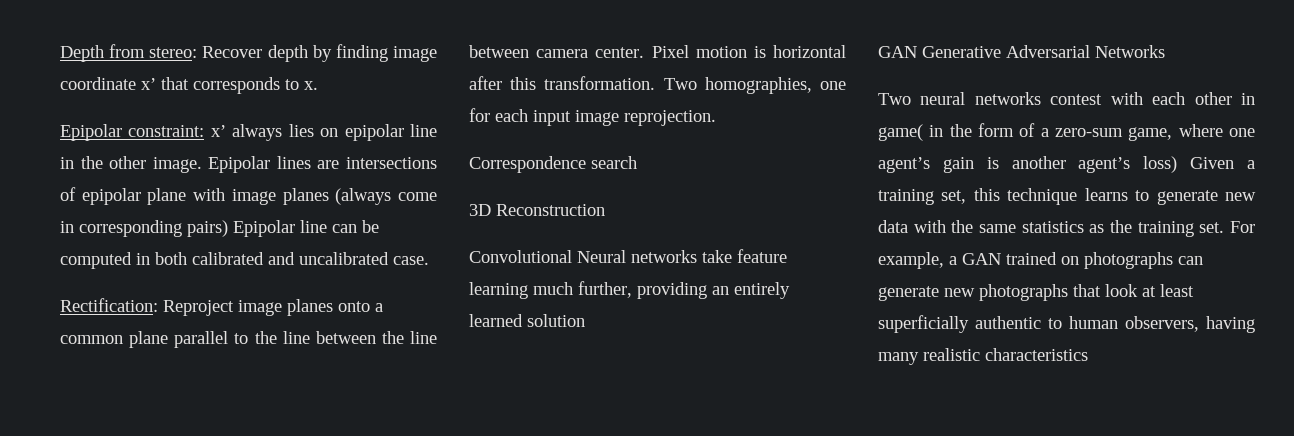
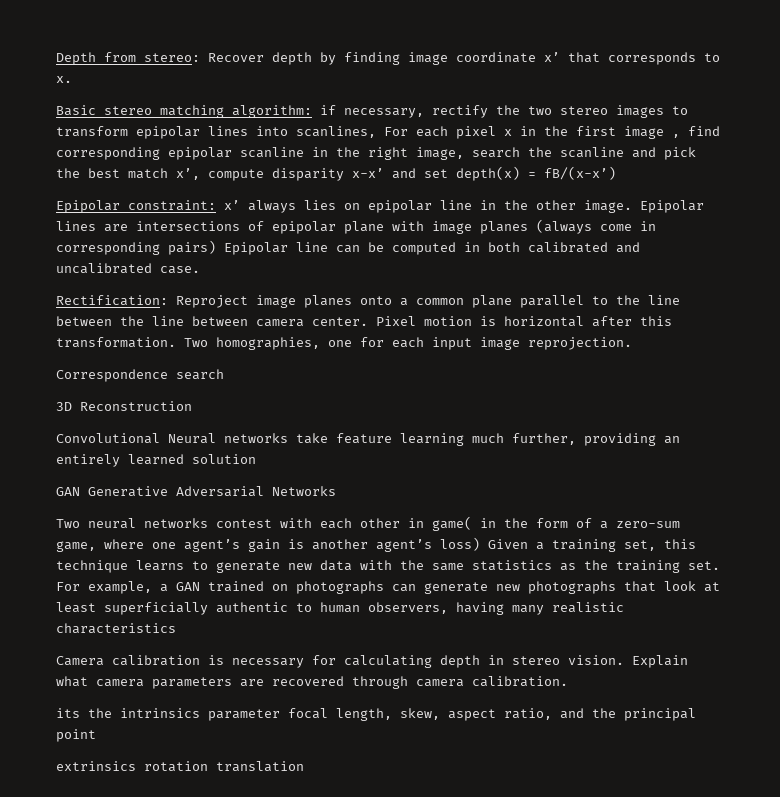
(318, 85) none -> [56,105,688,118] [56,126,720,139] [56,147,696,160] [56,166,616,181] // Basic stereo matching algorithm: if necessary, rectify the two stereo images to transform epipolar lines into scanlines, For each pixel x in the first image , find corresponding epipolar scanline in the right image, search the scanline and pick the best match x’, compute disparity x-x’ and set depth(x) = fB/(x-x’)
(1088, 354) none -> [56,655,688,668] [56,676,568,689] [56,708,696,721] [56,729,96,742] [56,761,304,772] // Camera calibration is necessary for calculating depth in stereo vision. Explain what camera parameters are recovered through camera calibration. // its the intrinsics parameter focal length, skew, aspect ratio, and the principal point // extrinsics rotation translation

